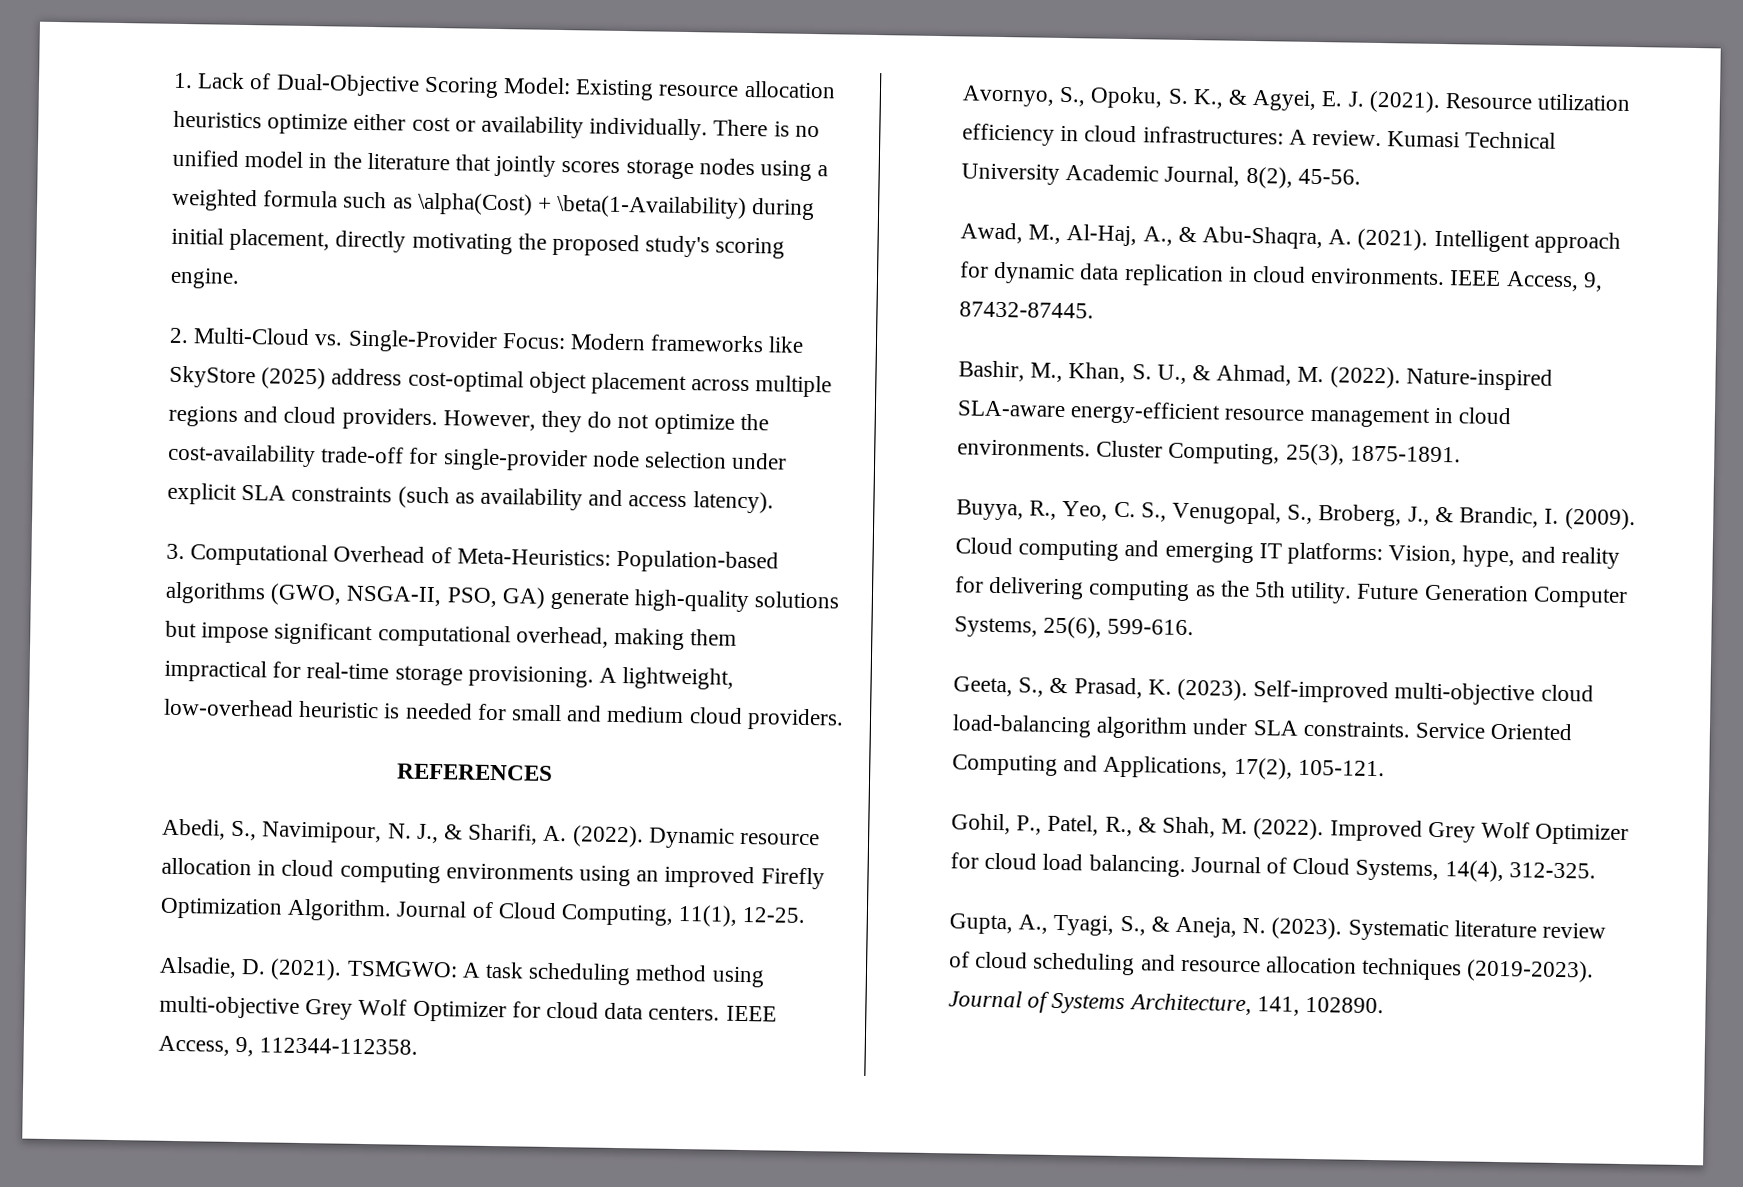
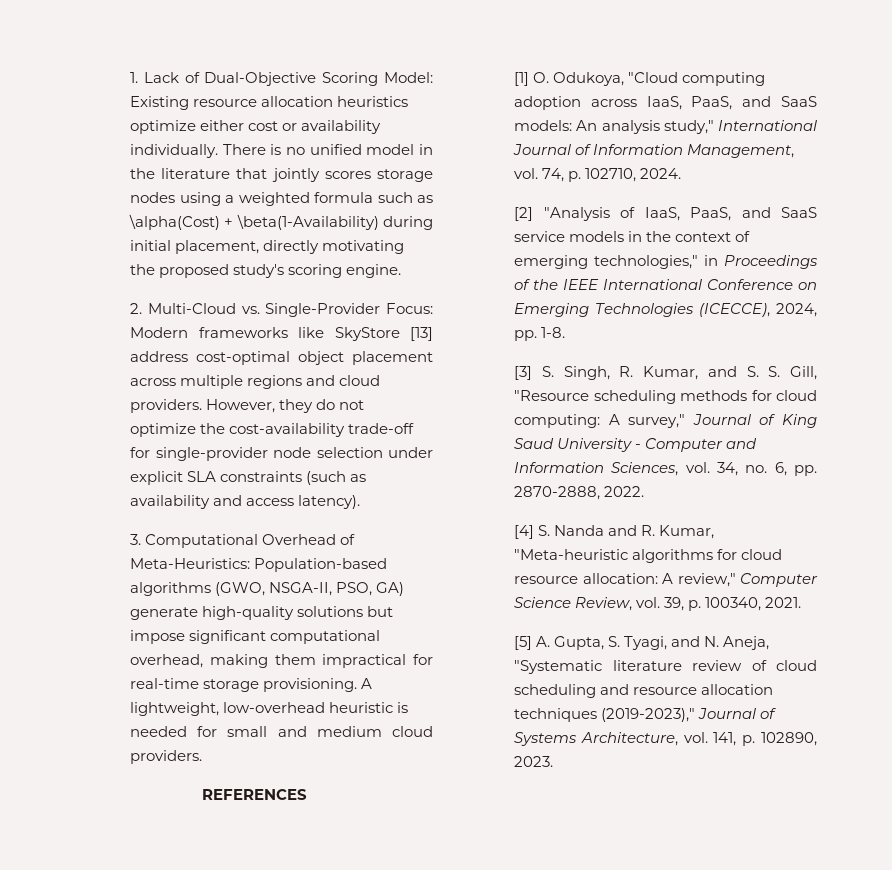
[261,367,327,390] (2025) -> [410,327,433,341] [13]
[162,818,821,849] [161,857,825,890] [160,897,806,927] [159,956,765,988] [159,995,777,1023] [158,1035,419,1057] [962,85,1632,113] [962,123,1557,149] [961,163,1361,189] [960,222,1621,254] [960,261,1603,292] [959,301,1095,319] [958,360,1553,391] [957,400,1513,428] [957,439,1461,466] [956,499,1636,531] [955,537,1620,569] [955,576,1628,608] [954,616,1195,639] [953,676,1594,706] [952,714,1574,741] [952,754,1385,780] [951,813,1630,846] [950,852,1596,883] [949,913,1449,942] Abedi, S., Navimipour, N. J., & Sharifi, A. (2022). Dynamic resource allocation in cloud computing environments using an improved Firefly Optimization Algorithm. Journal of Cloud Computing, 11(1), 12-25. // Alsadie, D. (2021). TSMGWO: A task scheduling method using multi-objective Grey Wolf Optimizer for cloud data centers. IEEE Access, 9, 112344-112358. // Avornyo, S., Opoku, S. K., & Agyei, E. J. (2021). Resource utilization efficiency in cloud infrastructures: A review. Kumasi Technical University Academic Journal, 8(2), 45-56. // Awad, M., Al-Haj, A., & Abu-Shaqra, A. (2021). Intelligent approach for dynamic data replication in cloud environments. IEEE Access, 9, 87432-87445. // Bashir, M., Khan, S. U., & Ahmad, M. (2022). Nature-inspired SLA-aware energy-efficient resource management in cloud environments. Cluster Computing, 25(3), 1875-1891. // Buyya, R., Yeo, C. S., Venugopal, S., Broberg, J., & Brandic, I. (2009). Cloud computing and emerging IT platforms: Vision, hype, and reality for delivering computing as the 5th utility. Future Generation Computer Systems, 25(6), 599-616. // Geeta, S., & Prasad, K. (2023). Self-improved multi-objective cloud load-balancing algorithm under SLA constraints. Service Oriented Computing and Applications, 17(2), 105-121. // Gohil, P., Patel, R., & Shah, M. (2022). Improved Grey Wolf Optimizer for cloud load balancing. Journal of Cloud Systems, 14(4), 312-325. // Gupta, A., Tyagi, S., & Aneja, N. (2023). Systematic -> [514,72,766,86] [514,96,817,110] [514,120,817,134] [513,144,795,158] [514,168,682,182] [514,207,817,221] [514,231,751,242] [514,255,818,269] [514,279,817,290] [514,303,817,317] [514,327,566,341] [514,366,817,380] [514,390,817,404] [514,414,817,428] [514,438,758,452] [514,462,817,476] [514,486,645,500] [514,525,715,539] [514,549,783,563] [514,573,818,587] [514,597,802,611] [514,636,770,650] [514,660,603,674] [1] O. Odukoya, "Cloud computing adoption across IaaS, PaaS, and SaaS models: An analysis study," International Journal of Information Management, vol. 74, p. 102710, 2024. // [2] "Analysis of IaaS, PaaS, and SaaS service models in the context of emerging technologies," in Proceedings of the IEEE International Conference on Emerging Technologies (ICECCE), 2024, pp. 1-8. // [3] S. Singh, R. Kumar, and S. S. Gill, "Resource scheduling methods for cloud computing: A survey," Journal of King Saud University - Computer and Information Sciences, vol. 34, no. 6, pp. 2870-2888, 2022. // [4] S. Nanda and R. Kumar, "Meta-heuristic algorithms for cloud resource allocation: A review," Computer Science Review, vol. 39, p. 100340, 2021. // [5] A. Gupta, S. Tyagi, and N. Aneja, "Systematic
[1466,959,1595,983] (2019-2023). -> [601,708,696,722] (2019-2023),"
[1256,996,1385,1016] 141, 102890. -> [683,732,817,746] [514,756,554,767] vol. 141, p. 102890, 2023.

